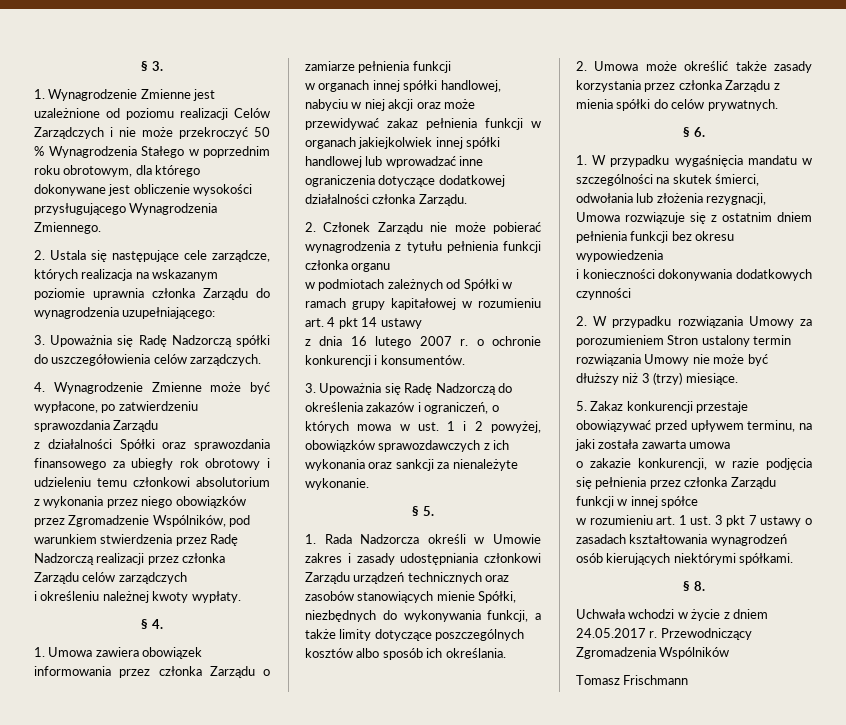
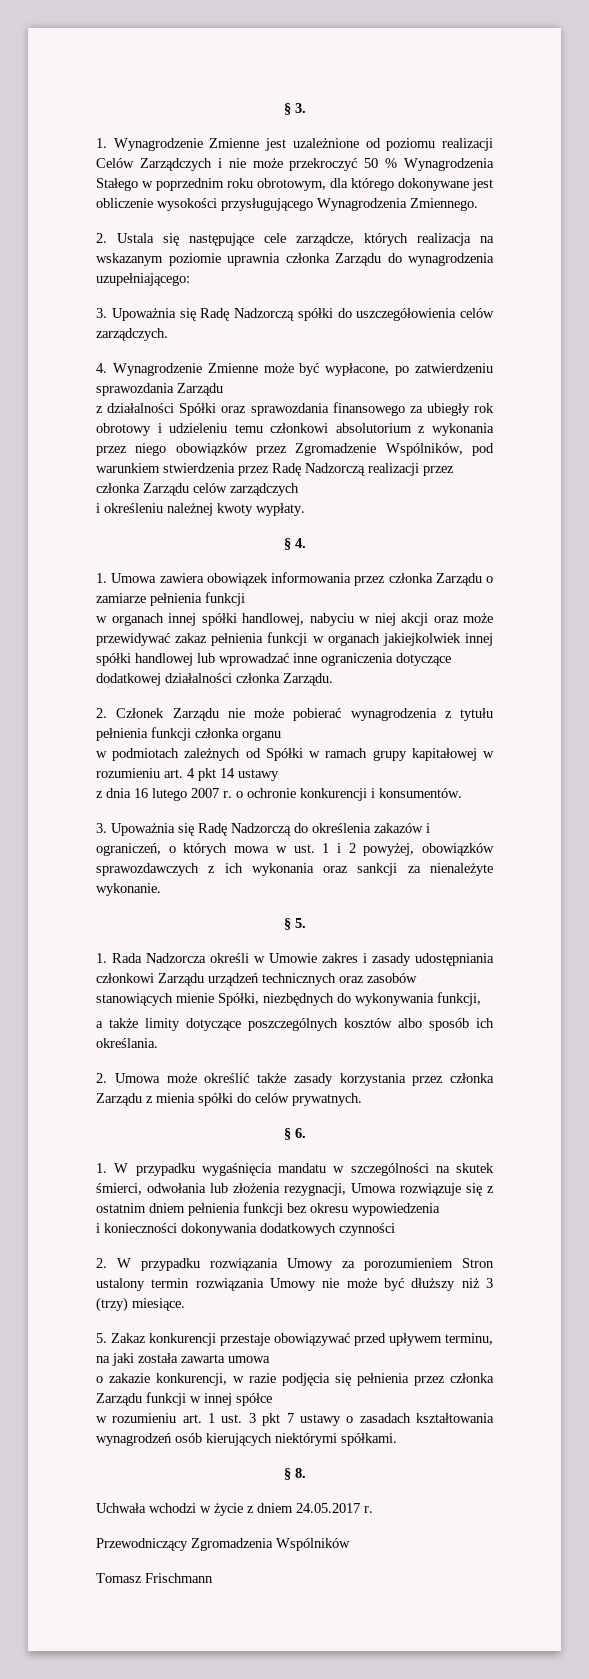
(529, 616) none -> (481, 999) //
(658, 634) none -> (373, 1509) //

